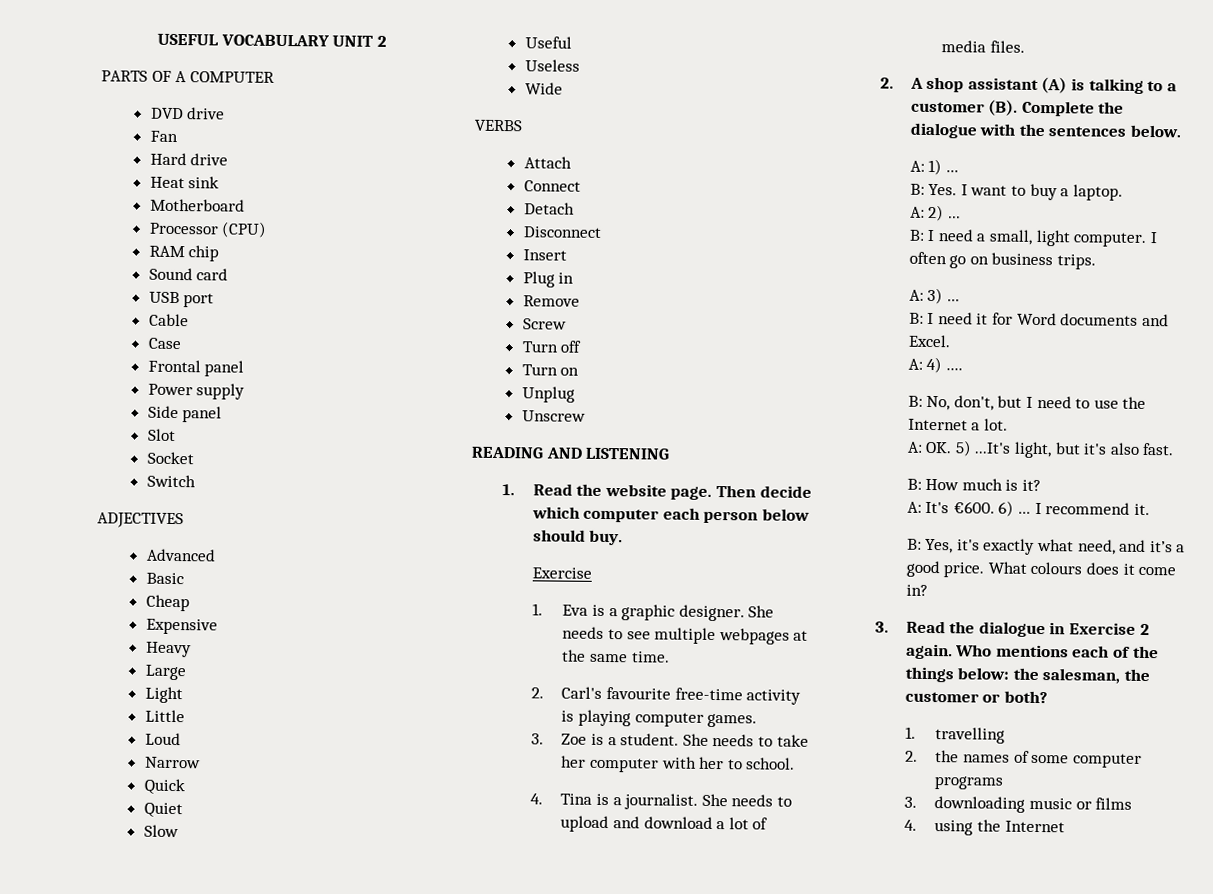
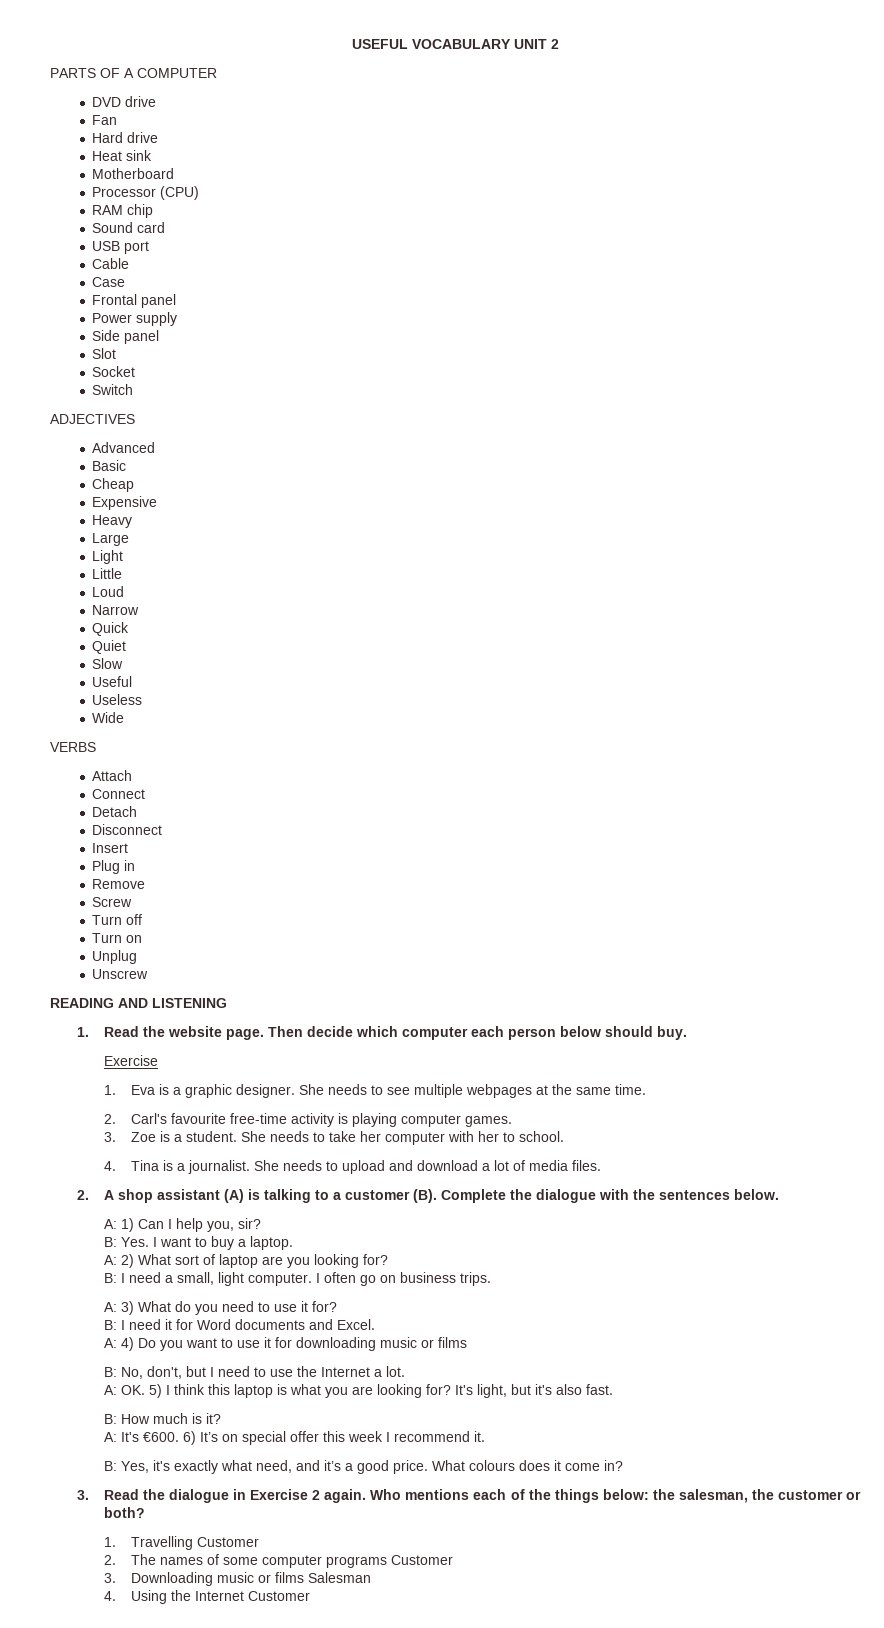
[945,170,959,173] ... -> [137,1218,261,1232] Can I help you, sir?
[947,216,961,219] ... -> [137,1254,388,1268] What sort of laptop are you looking for?
[946,299,960,302] ... -> [137,1301,337,1315] What do you need to use it for?
[945,368,963,371] .... -> [137,1337,467,1351] Do you want to use it for downloading music or films
[974,442,1012,454] ...It's -> [165,1384,473,1398] I think this laptop is what you are looking for? It's
[1018,511,1032,514] ... -> [199,1431,383,1445] It’s on special offer this week
[935,727,1006,744] [904,750,960,763] travelling // 2. the -> [130,1536,259,1550] [103,1554,156,1565] Travelling Customer // 2. The
[903,796,1133,813] [903,819,1065,836] // 3. downloading music or films // 4. using the Internet -> [390,1555,453,1565] [103,1572,371,1586] [103,1590,310,1604] Customer // 3. Downloading music or films Salesman // 4. Using the Internet Customer

